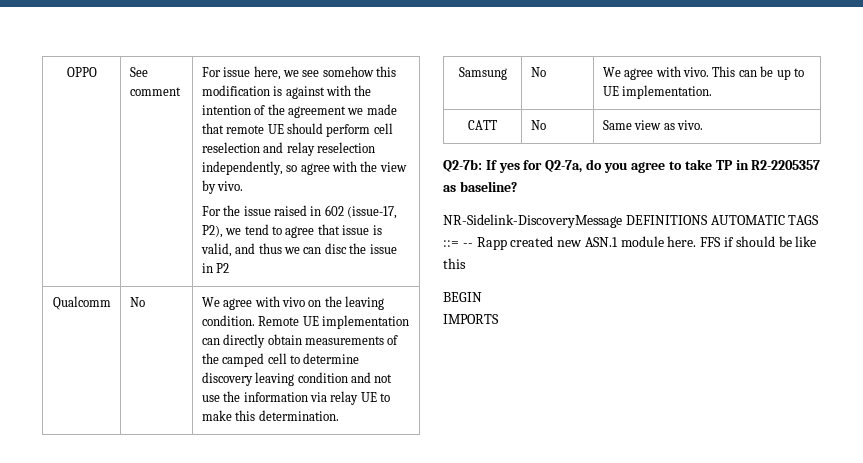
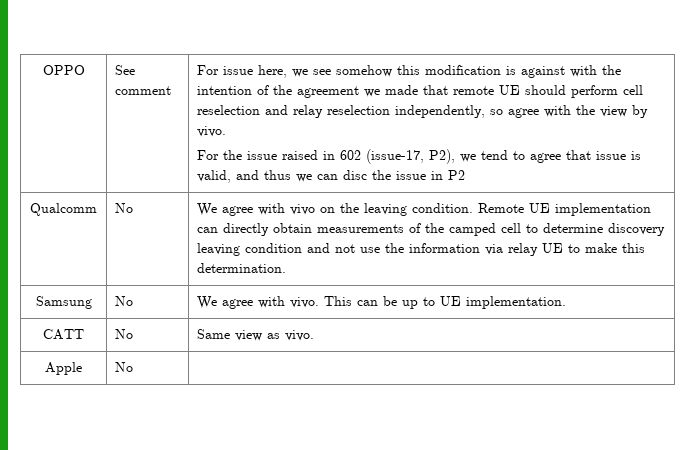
[443,159,821,173] [443,181,517,192] [443,214,820,228] [443,236,817,250] [443,258,466,269] [443,292,482,302] [443,314,499,324] // Q2-7b: If yes for Q2-7a, do you agree to take TP in R2-2205357 as baseline? // NR-Sidelink-DiscoveryMessage DEFINITIONS AUTOMATIC TAGS ::= -- Rapp created new ASN.1 module here. FFS if should be like this // BEGIN // IMPORTS -> [45,362,82,375] [115,362,134,372] // Apple | No |

